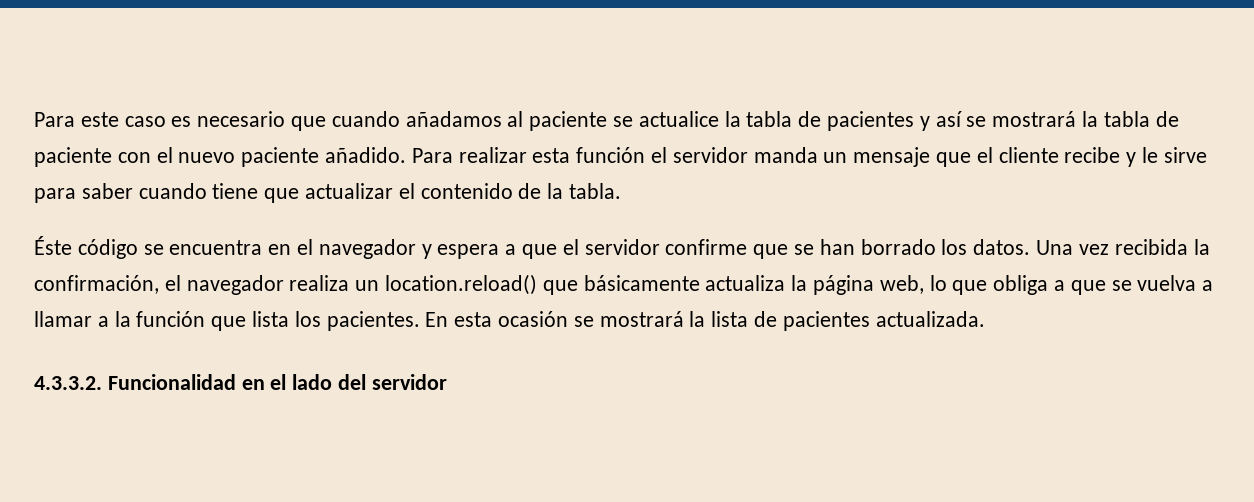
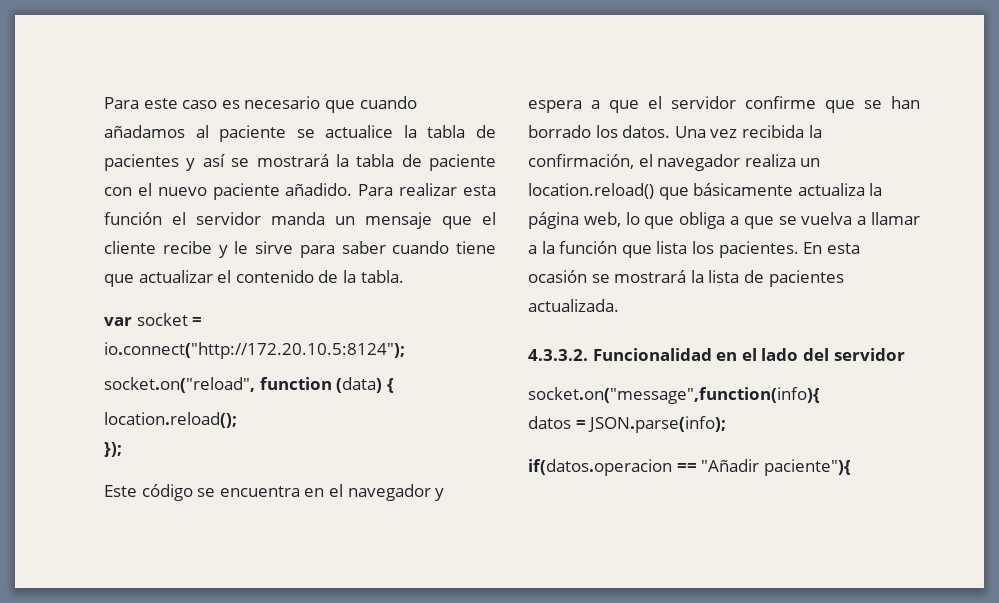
[34,236,72,255] Éste -> [104,313,203,326] [104,342,405,359] [104,377,394,393] [104,412,237,428] [104,442,122,457] [104,485,137,497] var socket = io.connect("http://172.20.10.5:8124"); // socket.on("reload", function (data) { // location.reload(); // }); // Este
(447, 382) none -> [528,387,820,404] [528,416,727,433] [528,459,851,476] // socket.on("message",function(info){ // datos = JSON.parse(info); // if(datos.operacion == "Añadir paciente"){

